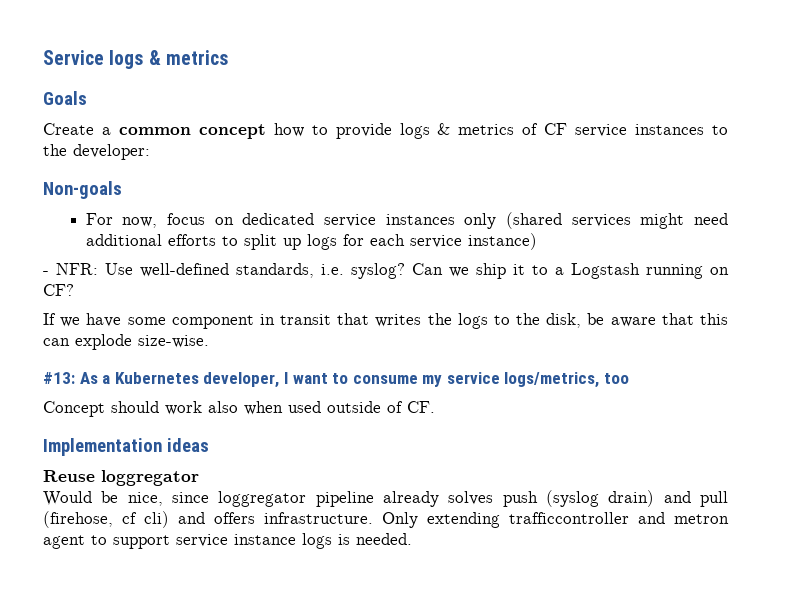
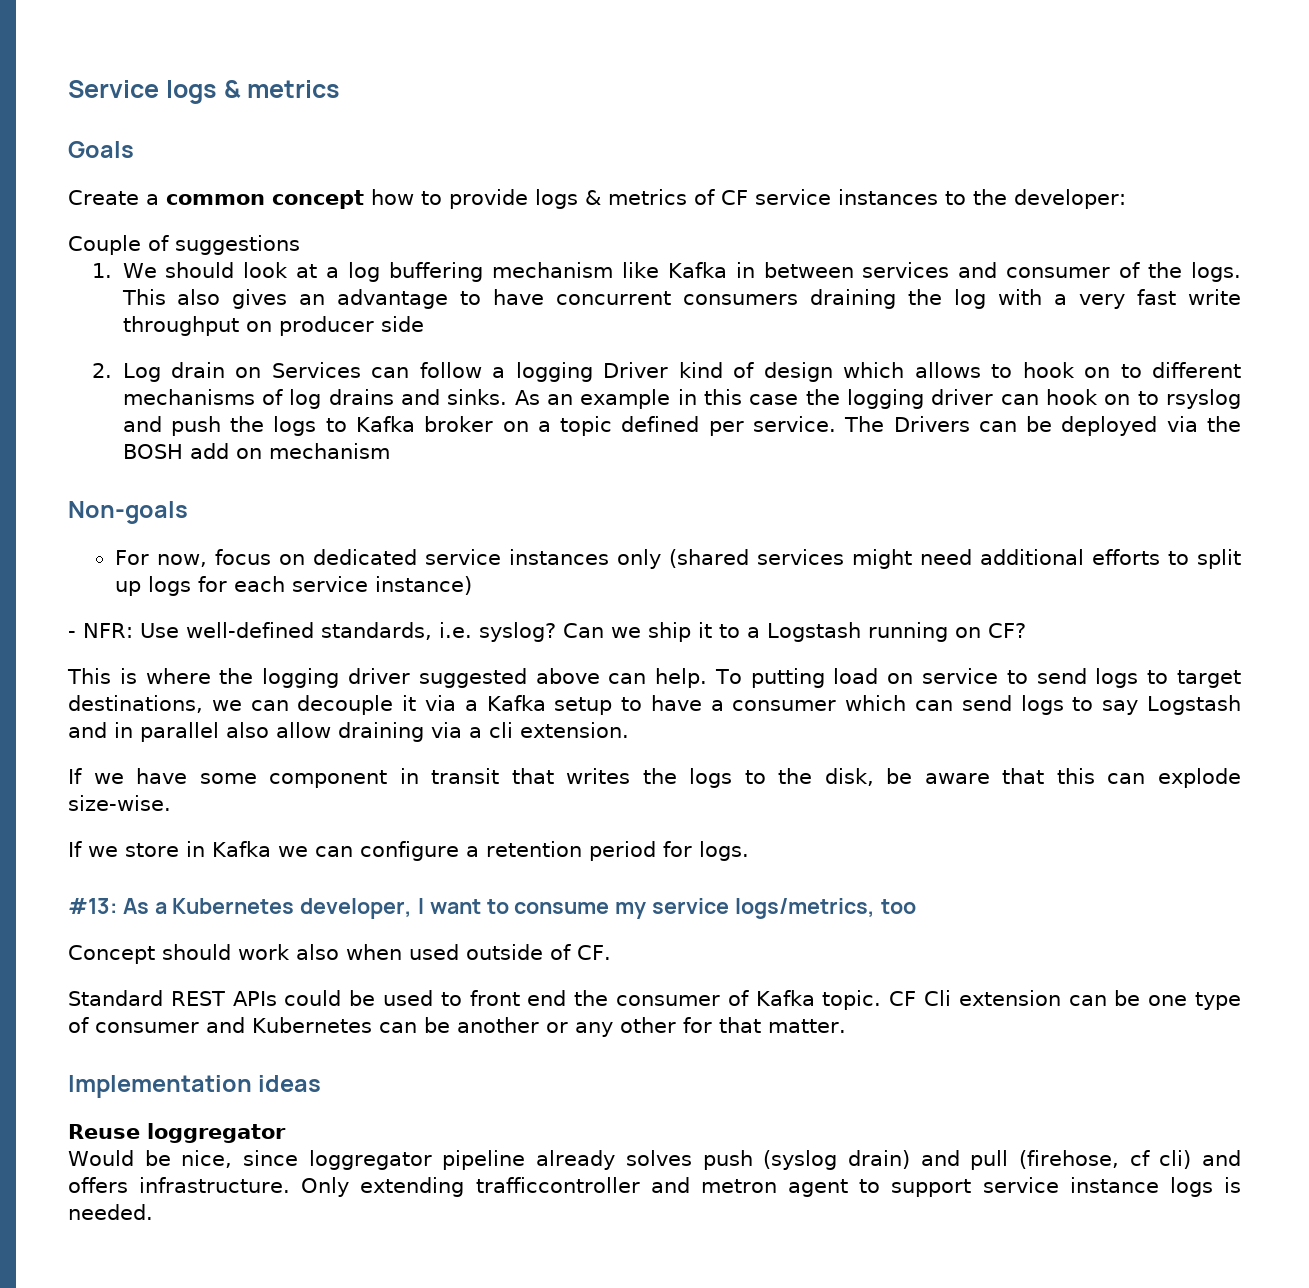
(150, 152) none -> [68,235,300,255] [92,262,1242,282] [121,289,1242,309] [122,316,424,336] [92,362,1242,382] [122,389,1242,409] [122,416,1241,436] [122,443,390,459] // Couple of suggestions // 1. We should look at a log buffering mechanism like Kafka in between services and consumer of the logs. This also gives an advantage to have concurrent consumers draining the log with a very fast write throughput on producer side // 2. Log drain on Services can follow a logging Driver kind of design which allows to hook on to different mechanisms of log drains and sinks. As an example in this case the logging driver can hook on to rsyslog and push the logs to Kafka broker on a topic defined per service. The Drivers can be deployed via the BOSH add on mechanism
(74, 290) none -> [67,668,1241,688] [68,695,1241,715] [68,722,629,742] // This is where the logging driver suggested above can help. To putting load on service to send logs to target destinations, we can decouple it via a Kafka setup to have a consumer which can send logs to say Logstash and in parallel also allow draining via a cli extension.
(209, 341) none -> [68,841,749,861] // If we store in Kafka we can configure a retention period for logs.
(435, 407) none -> [68,990,1241,1010] [68,1017,846,1037] // Standard REST APIs could be used to front end the consumer of Kafka topic. CF Cli extension can be one type of consumer and Kubernetes can be another or any other for that matter.

